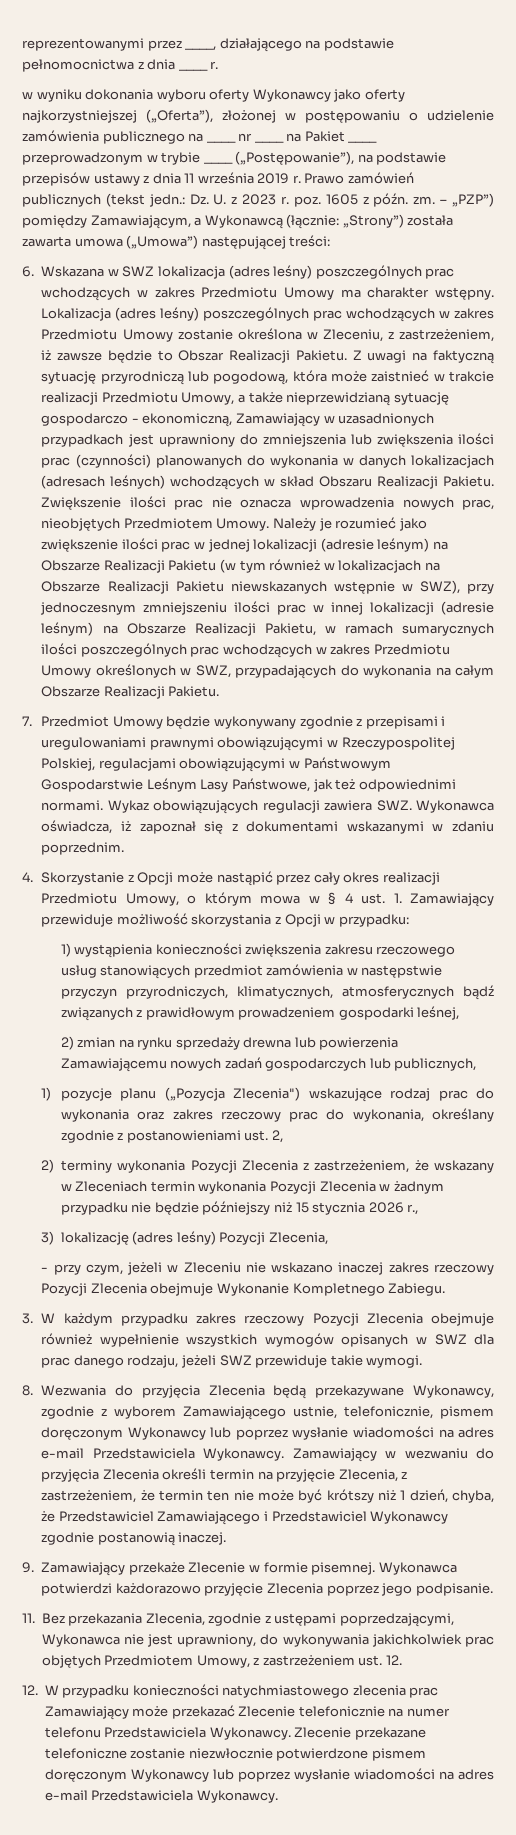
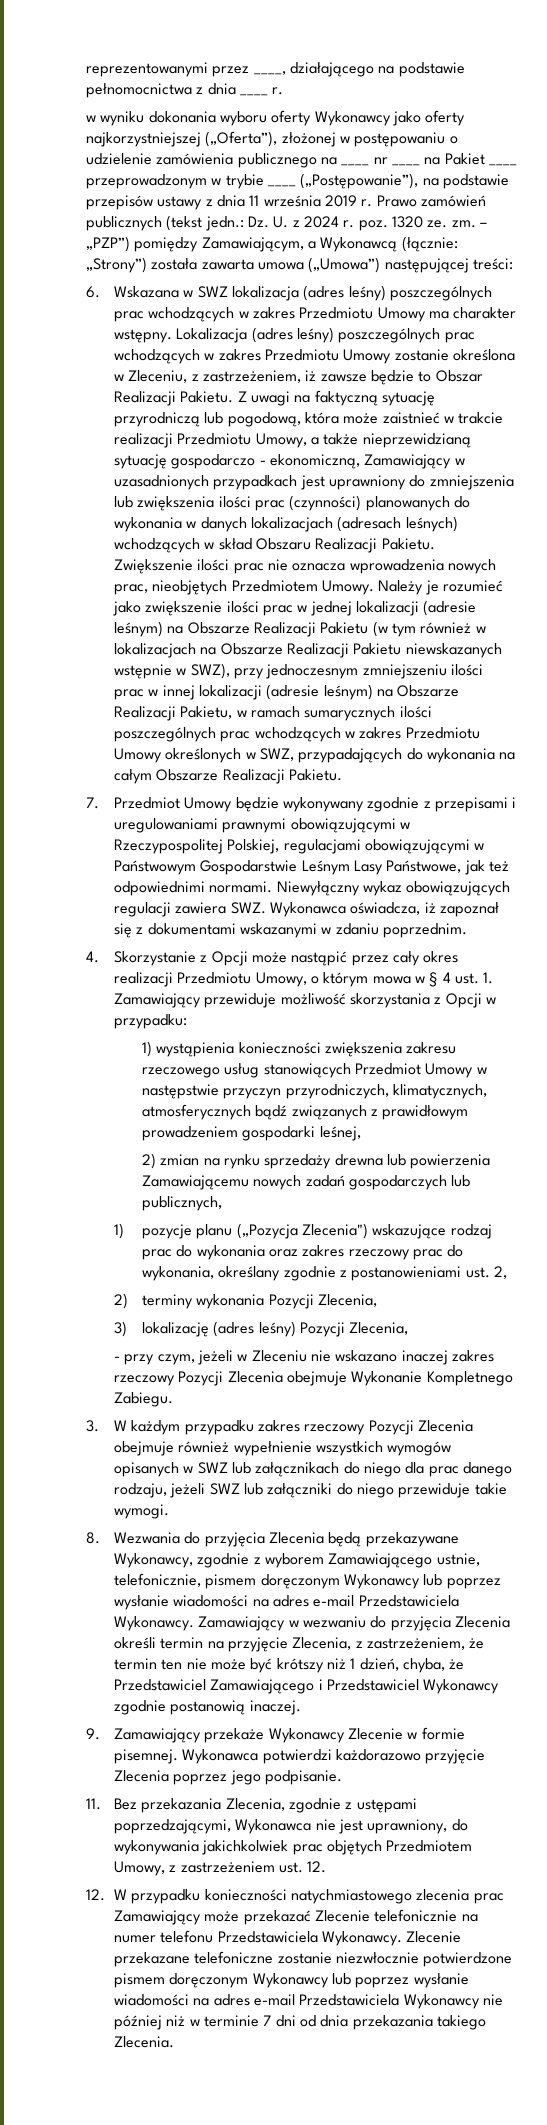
[242,194,277,205] 2023 -> [303,216,339,228] 2024
[325,193,409,207] 1605 z późn. -> [391,216,448,228] 1320 ze.
[107,800,149,813] Wykaz -> [276,881,402,896] Niewyłączny wykaz
[193,964,344,978] przedmiot zamówienia -> [354,1063,474,1078] Przedmiot Umowy
[241,1160,494,1173] [60,1181,444,1194] [60,1201,419,1215] Zlecenia z zastrzeżeniem, że wskazany w Zleceniach termin wykonania Pozycji Zlecenia w żadnym przypadku nie będzie późniejszy niż 15 stycznia 2026 r., -> [317,1294,377,1307] Zlecenia,
(467, 1339) none -> [231,1462,401,1477] lub załącznikach do niego
(252, 1360) none -> [243,1483,394,1498] lub załączniki do niego
(185, 1568) none -> [268,1728,345,1743] Wykonawcy
[196,1790,278,1803] Wykonawcy. -> [403,1994,503,2009] [113,2015,486,2030] [113,2036,174,2048] Wykonawcy nie później niż w terminie 7 dni od dnia przekazania takiego Zlecenia.

